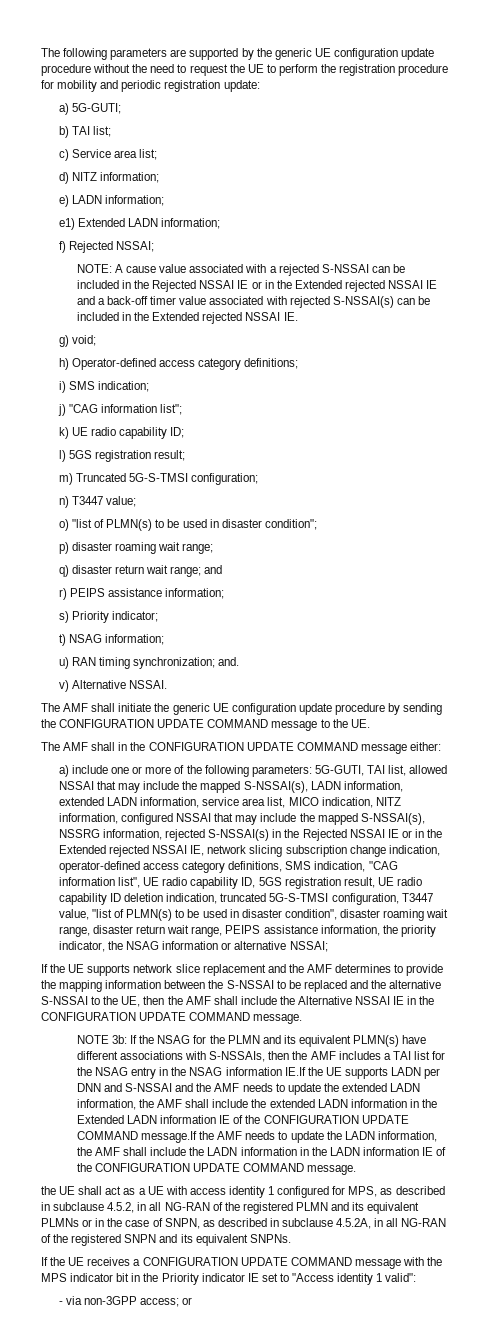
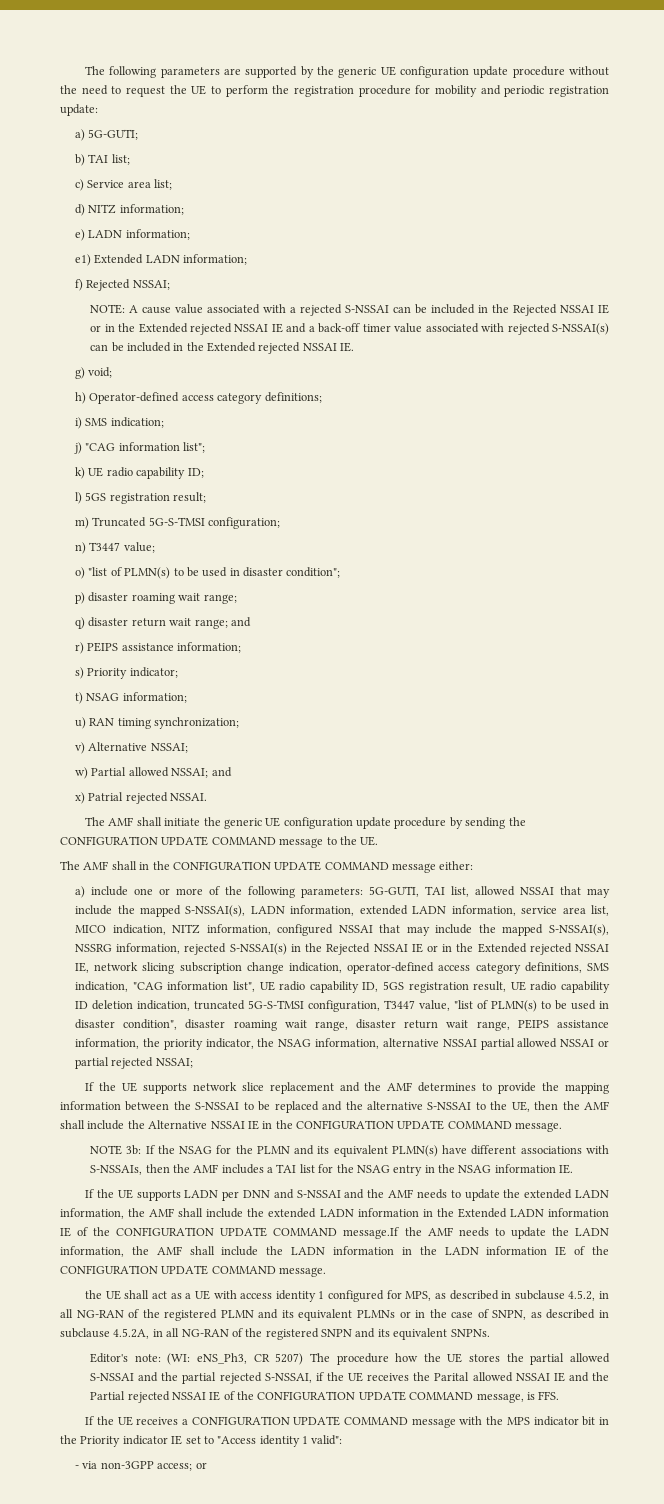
[218,657,240,666] and. -> (240, 723) none
(127, 684) none -> [150,743,188,753] [75,767,232,779] [75,792,168,804] NSSAI; // w) Partial allowed NSSAI; and // x) Patrial rejected
[162,941,287,950] information or alternative -> [315,1038,610,1050] [75,1057,154,1069] information, alternative NSSAI partial allowed NSSAI or partial rejected
[284,1067,306,1076] IE.If -> [559,1164,574,1174] [85,1189,95,1198] IE. // If
(291, 1238) none -> [90,1353,610,1365] [90,1372,609,1384] [90,1391,560,1403] // Editor's note: (WI: eNS_Ph3, CR 5207) The procedure how the UE stores the partial allowed S-NSSAI and the partial rejected S-NSSAI, if the UE receives the Parital allowed NSSAI IE and the Partial rejected NSSAI IE of the CONFIGURATION UPDATE COMMAND message, is FFS.

